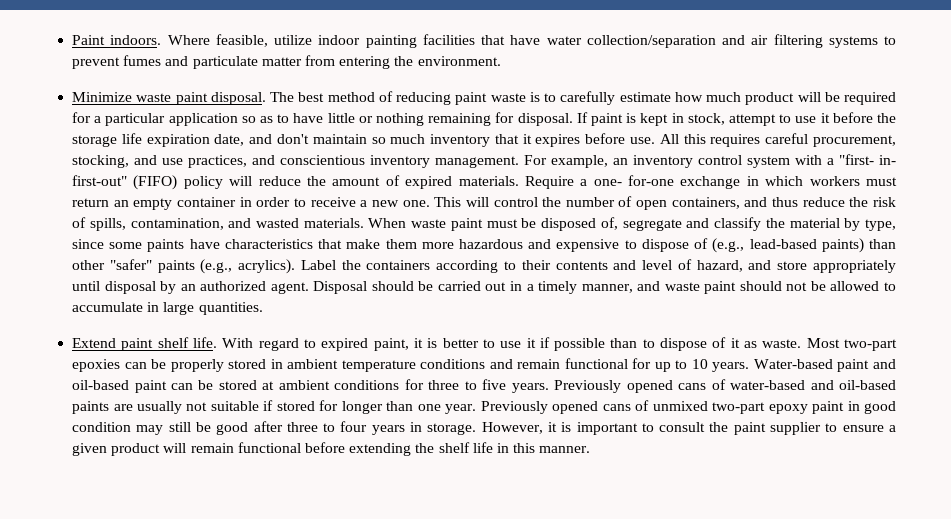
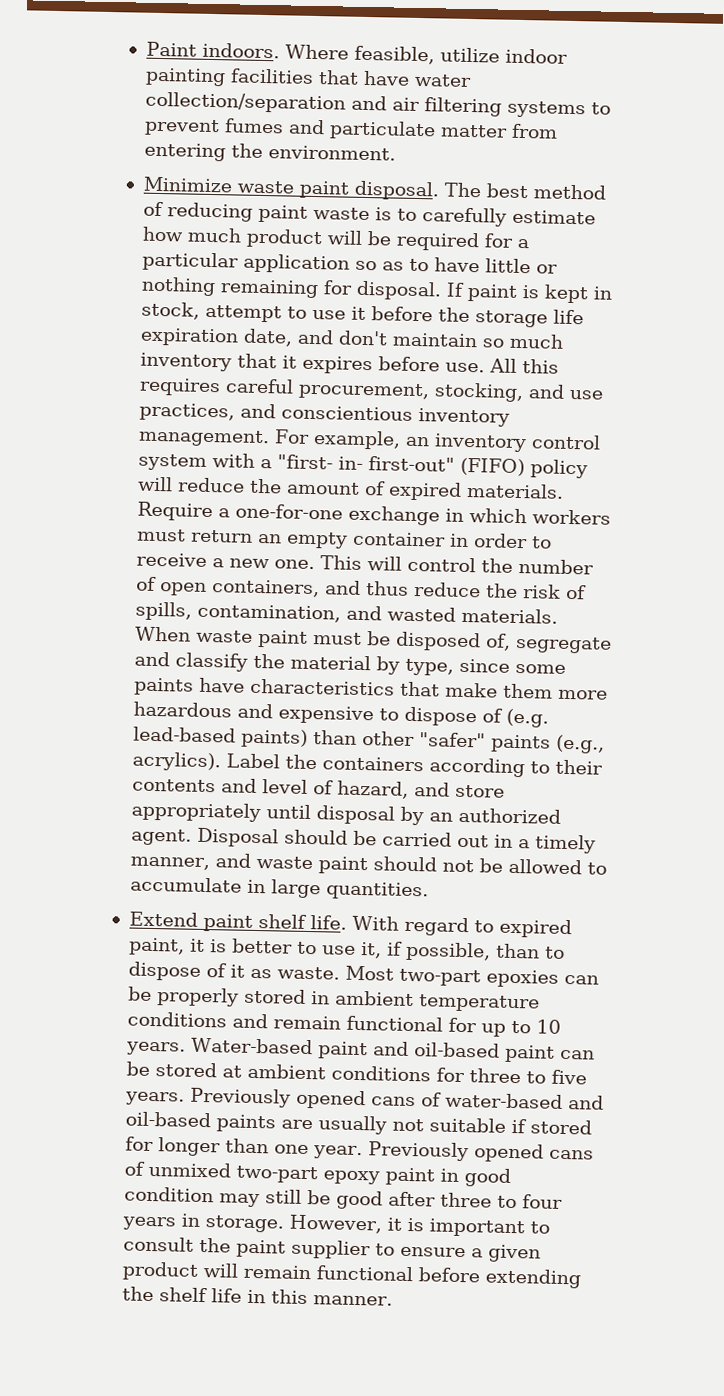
[593,175,675,186] one- for-one -> [234,503,343,520] one-for-one
[712,238,745,253] (e.g., -> [505,708,549,728] (e.g.
[526,337,606,351] it if possible -> [359,941,491,962] it, if possible,

